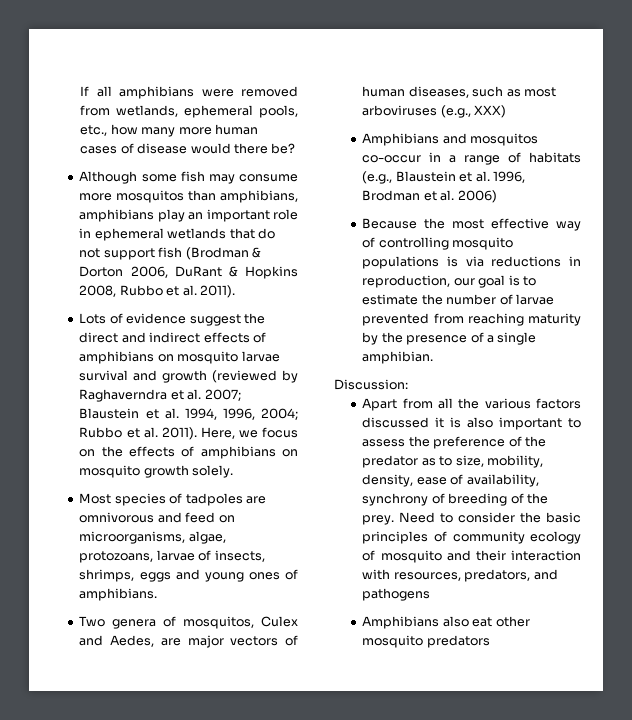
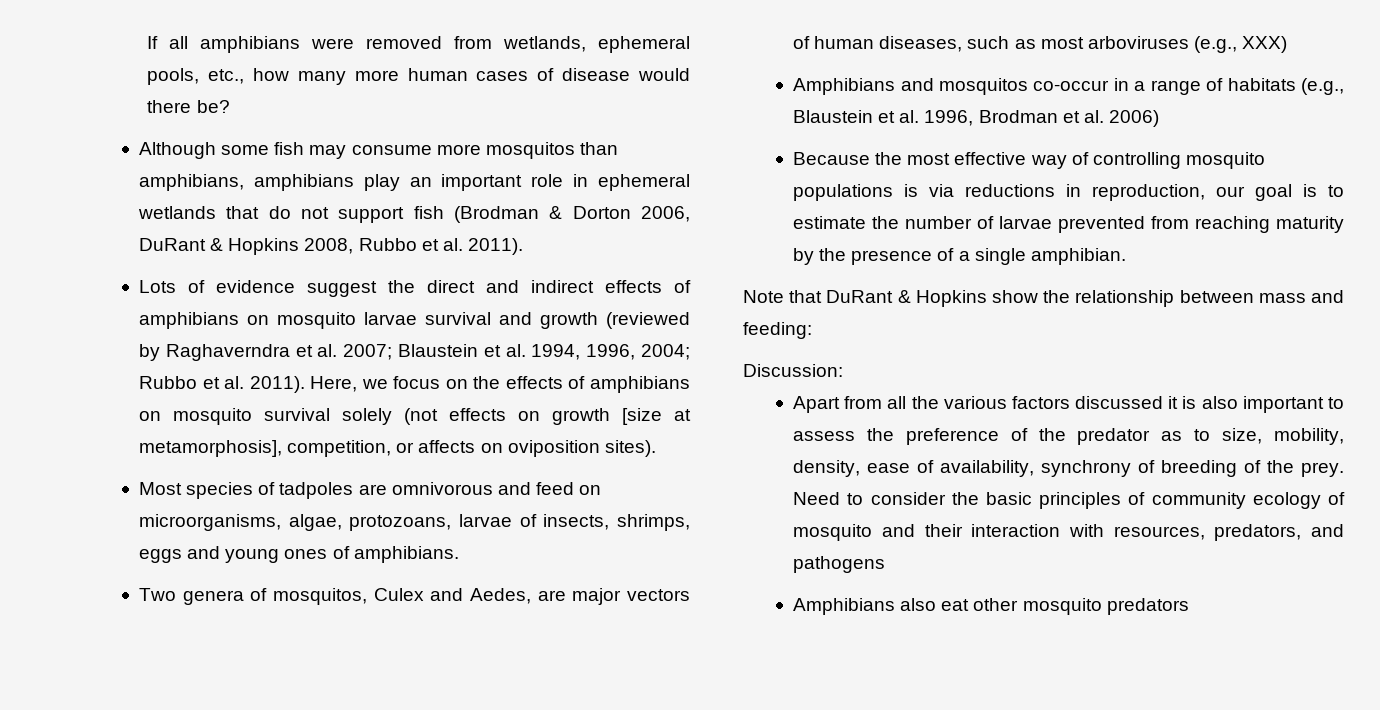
[143,465,234,478] growth solely. -> [264,408,691,425] [139,440,656,457] survival solely (not effects on growth [size at metamorphosis], competition, or affects on oviposition sites).
(434, 357) none -> [743,290,1344,307] [743,322,812,339] // Note that DuRant & Hopkins show the relationship between mass and feeding:

